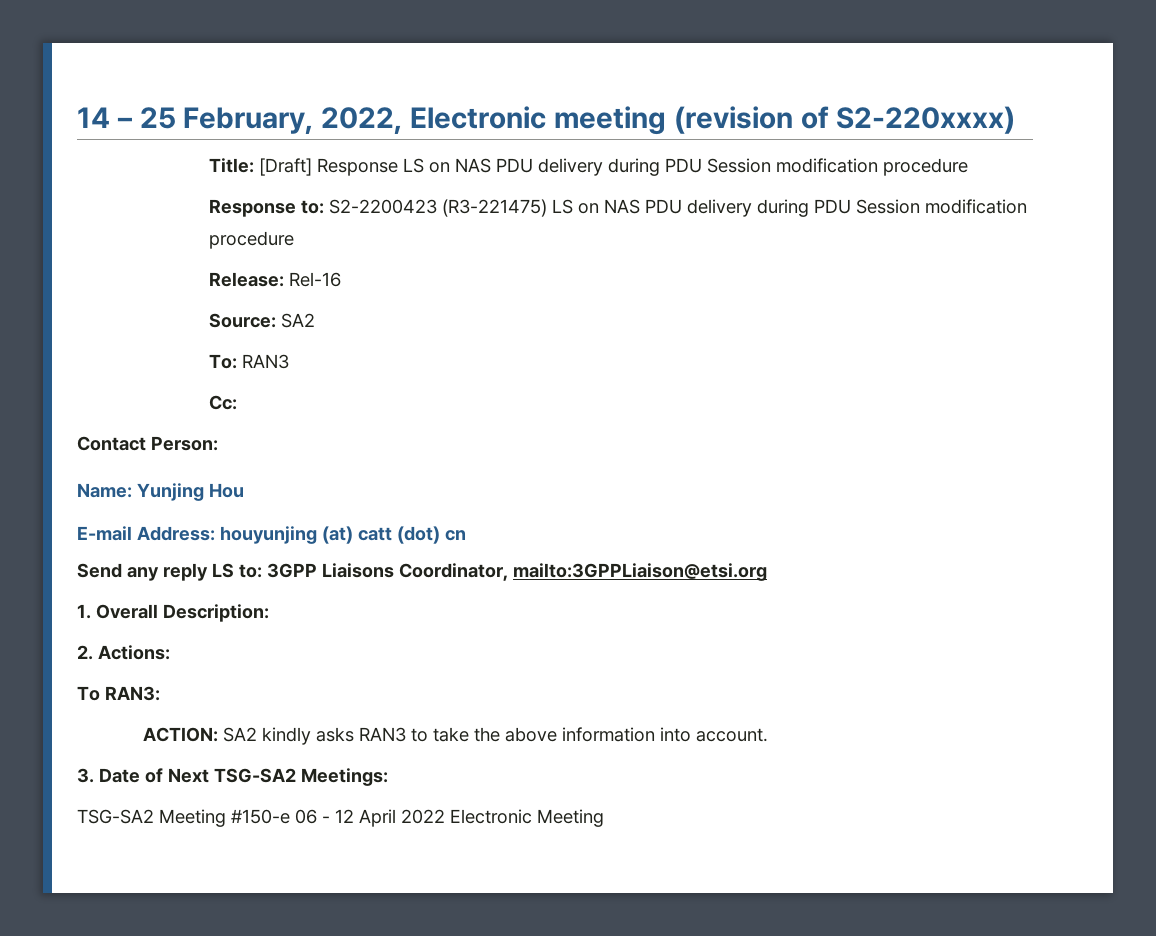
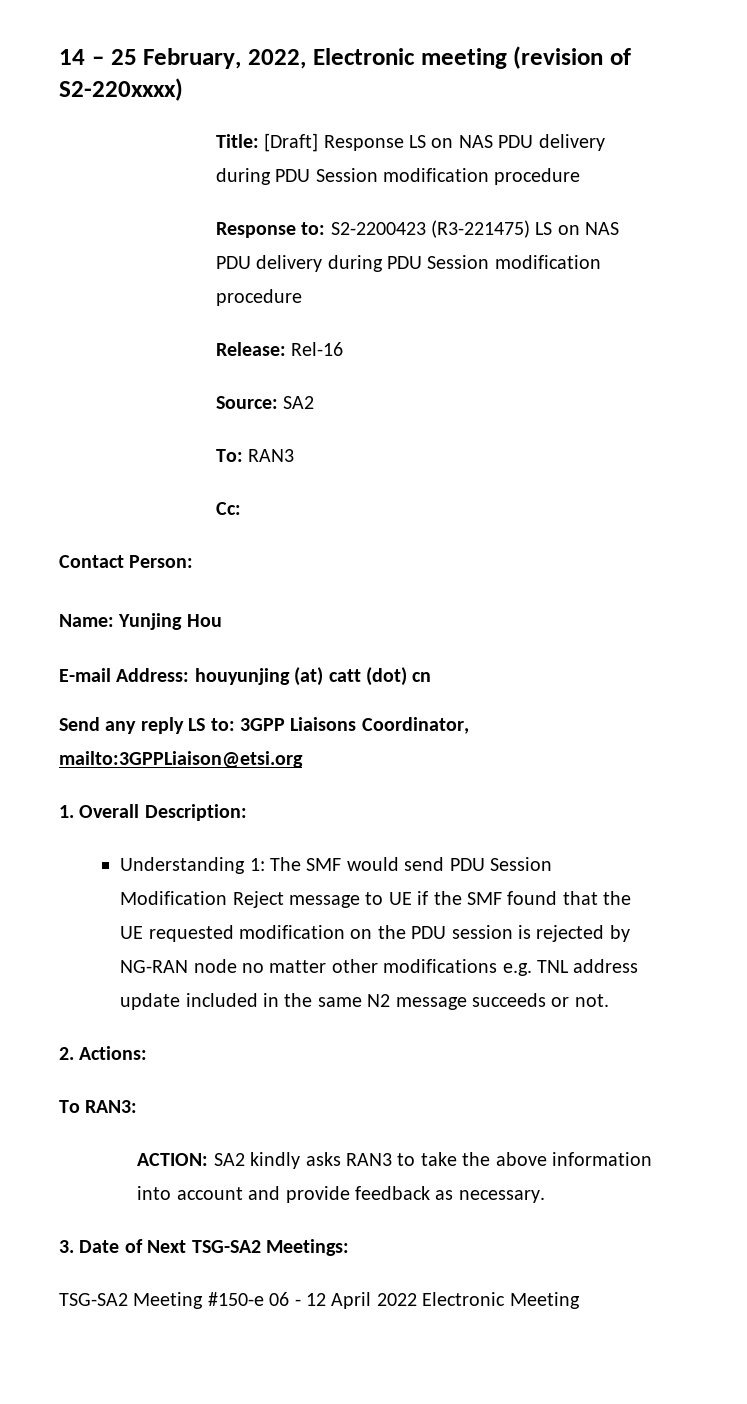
(269, 613) none -> [120,857,552,874] [120,891,632,908] [120,925,630,942] [120,959,639,976] [120,993,609,1010] // Understanding 1: The SMF would send PDU Session Modification Reject message to UE if the SMF found that the UE requested modification on the PDU session is rejected by NG-RAN node no matter other modifications e.g. TNL address update included in the same N2 message succeeds or not.
[696,728,769,742] account. -> [176,1186,545,1203] account and provide feedback as necessary.

